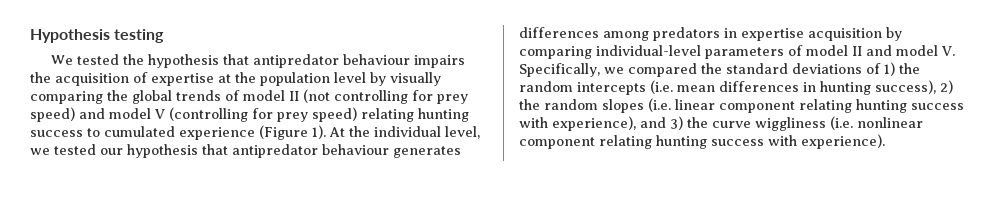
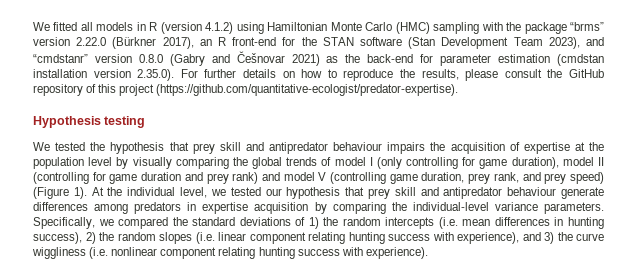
(30, 36) none -> [33,22,604,34] [33,37,604,49] [33,51,604,66] [33,69,605,81] [33,84,459,96] We fitted all models in R (version 4.1.2) using Hamiltonian Monte Carlo (HMC) sampling with the package “brms” version 2.22.0 (Bürkner 2017), an R front-end for the STAN software (Stan Development Team 2023), and “cmdstanr” version 0.8.0 (Gabry and Češnovar 2021) as the back-end for parameter estimation (cmdstan installation version 2.35.0). For further details on how to reproduce the results, please consult the GitHub repository of this project (https://github.com/quantitative-ecologist/predator-expertise). //
(250, 59) none -> [192,142,264,154] prey skill and
[289,89,468,104] [30,107,469,122] [30,126,255,140] II (not controlling for prey speed) and model V (controlling for prey speed) relating hunting success to cumulated experience -> [369,157,604,169] [33,172,604,184] I (only controlling for game duration), model II (controlling for game duration and prey rank) and model V (controlling game duration, prey rank, and prey speed)
[232,144,461,158] antipredator behaviour generates -> [367,187,604,199] prey skill and antipredator behaviour generate
[596,45,955,59] individual-level parameters of model II and model V. -> [391,202,604,214] the individual-level variance parameters.

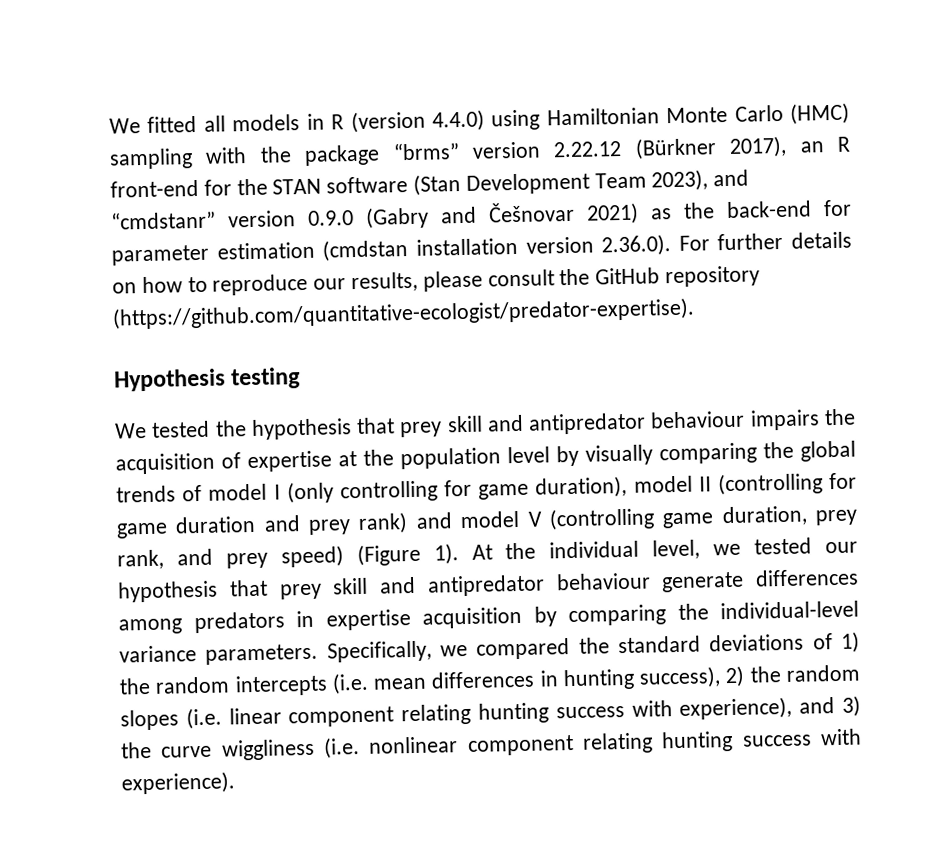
[205,22,234,34] 4.1.2) -> [431,109,485,132] 4.4.0)
[76,37,107,46] 2.22.0 -> [553,140,623,158] 2.22.12
[138,54,163,63] 0.8.0 -> [308,210,354,226] 0.9.0
[137,69,175,81] 2.35.0). -> [601,234,672,257] 2.36.0).
[400,69,416,78] the -> [313,278,347,290] our
[86,84,155,96] of this project -> (761, 276) none

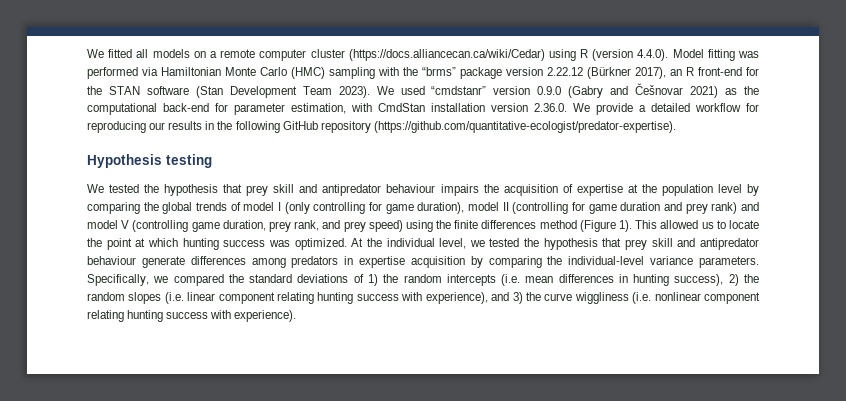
[306,109,541,134] in R (version 4.4.0) using -> [193,49,759,61] [87,67,158,79] on a remote computer cluster (https://docs.alliancecan.ca/wiki/Cedar) using R (version 4.4.0). Model fitting was performed via
[304,142,460,166] package “brms” -> [422,67,502,79] “brms” package
[651,169,750,192] 2023), and -> [338,86,425,98] 2023). We used
(715, 210) none -> [87,103,157,115] computational
[216,231,852,262] [112,268,591,296] estimation (cmdstan installation version 2.36.0). For further details on how to reproduce our results, please consult the -> [291,103,759,115] [87,121,280,133] estimation, with CmdStan installation version 2.36.0. We provide a detailed workflow for reproducing our results in the following
[585,444,653,466] visually -> (759, 190) none
[356,543,459,567] (Figure 1). -> [405,220,759,232] [87,238,347,250] using the finite differences method (Figure 1). This allowed us to locate the point at which hunting success was optimized.
[825,541,858,554] our -> [524,238,540,247] the

